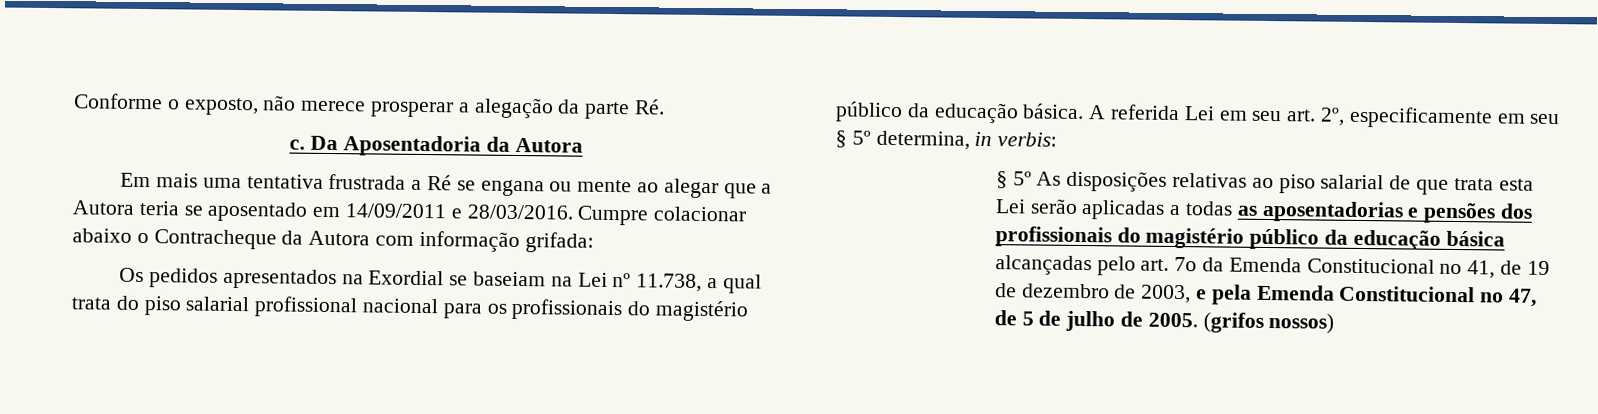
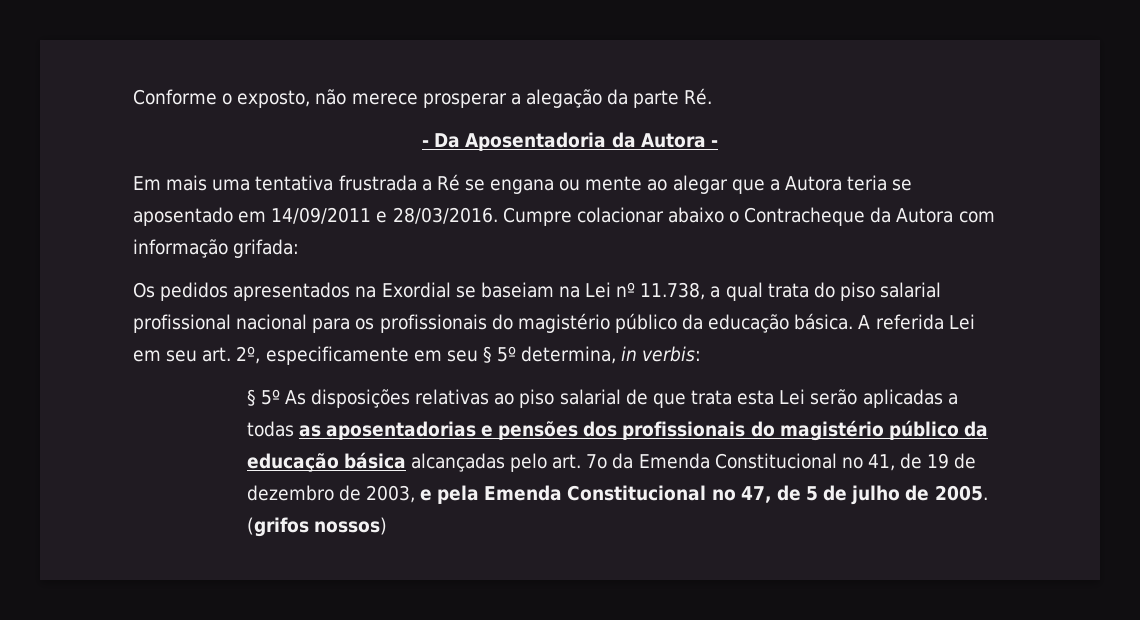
[289,139,306,150] c. -> [422,140,430,147] -
(583, 145) none -> [710,140,718,147] -

